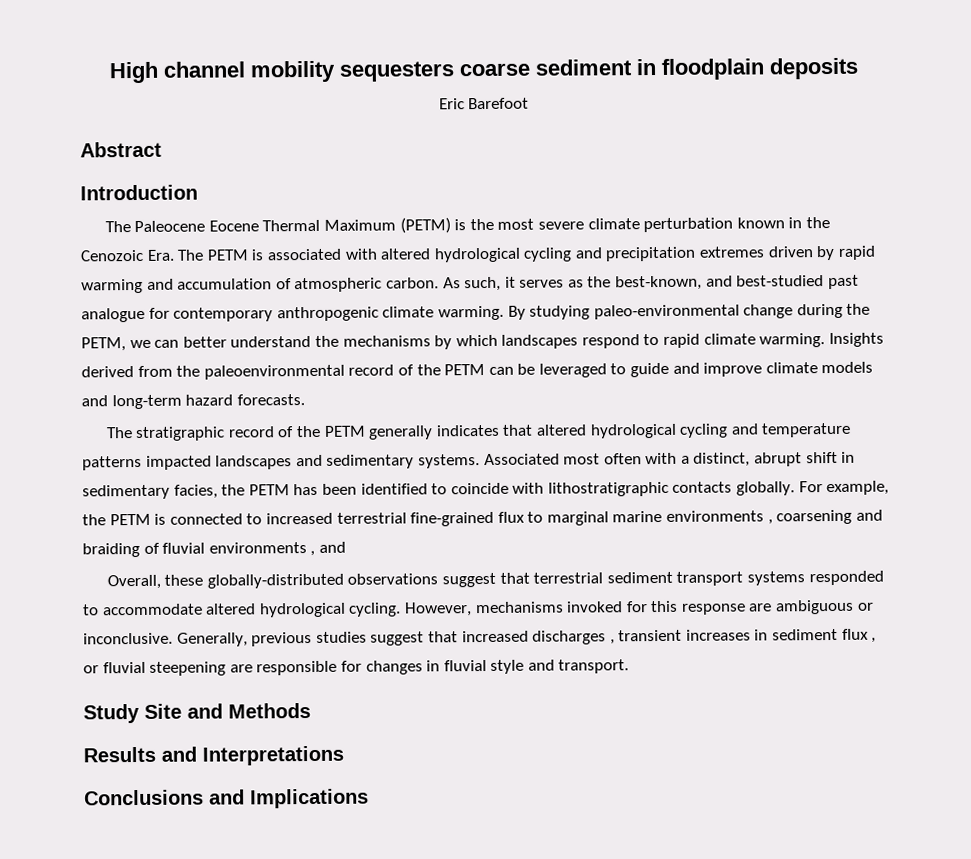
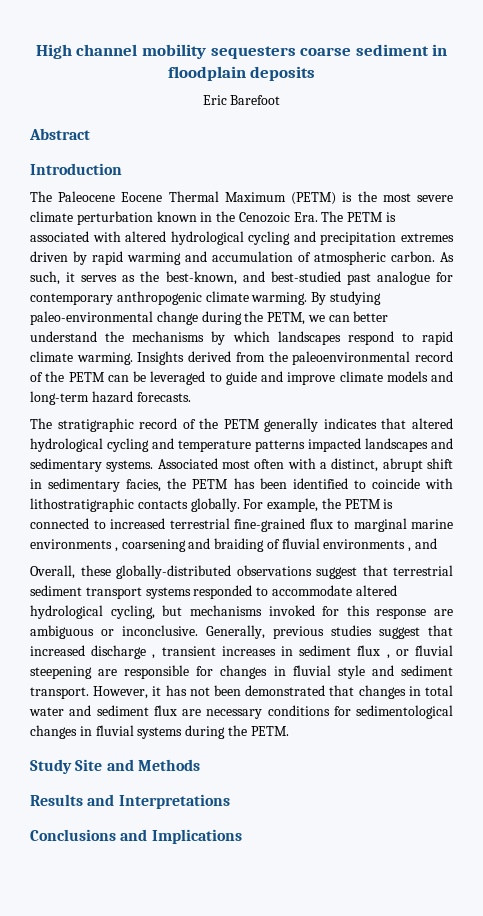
[348,602,472,617] cycling. However, -> [110,605,183,619] cycling, but
[532,630,607,645] discharges -> [91,645,147,659] discharge
(555, 665) none -> [400,665,453,676] sediment
(630, 666) none -> [93,685,453,699] [29,705,453,719] [30,725,289,739] However, it has not been demonstrated that changes in total water and sediment flux are necessary conditions for sedimentological changes in fluvial systems during the PETM.

